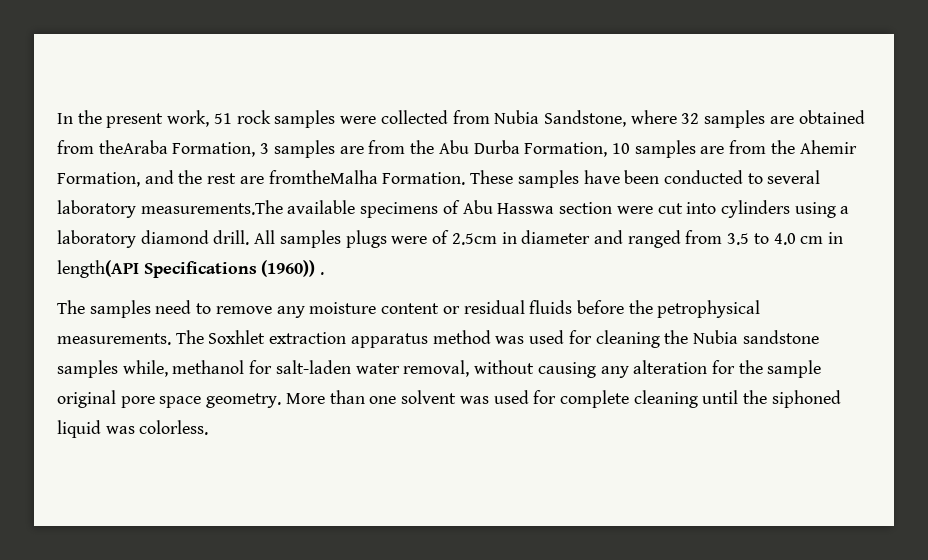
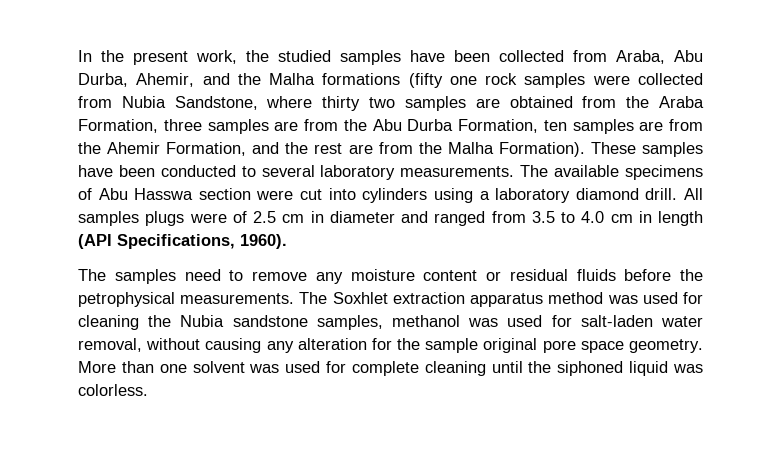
[213,113,232,124] 51 -> [246,50,703,65] [78,73,477,88] the studied samples have been collected from Araba, Abu Durba, Ahemir, and the Malha formations (fifty one
[681,113,700,124] 32 -> [322,96,396,111] thirty two
[98,140,270,157] theAraba Formation, 3 -> [626,96,704,108] [78,119,202,133] the Araba Formation, three
[611,143,630,154] 10 -> [543,120,567,131] ten
[268,170,466,185] fromtheMalha Formation. -> [378,142,585,157] from the Malha Formation).
[140,200,283,215] measurements.The -> [400,165,549,177] measurements. The
[451,233,497,245] 2.5cm -> [253,211,305,223] 2.5 cm
[57,260,325,278] length(API Specifications (1960)) . -> [658,211,703,226] [78,234,287,249] length (API Specifications, 1960).
[57,360,245,378] samples while, methanol -> [316,315,543,330] samples, methanol was used

